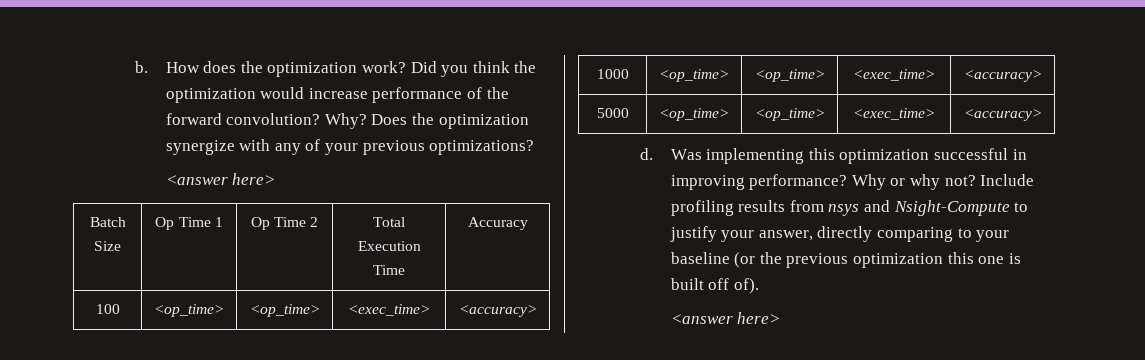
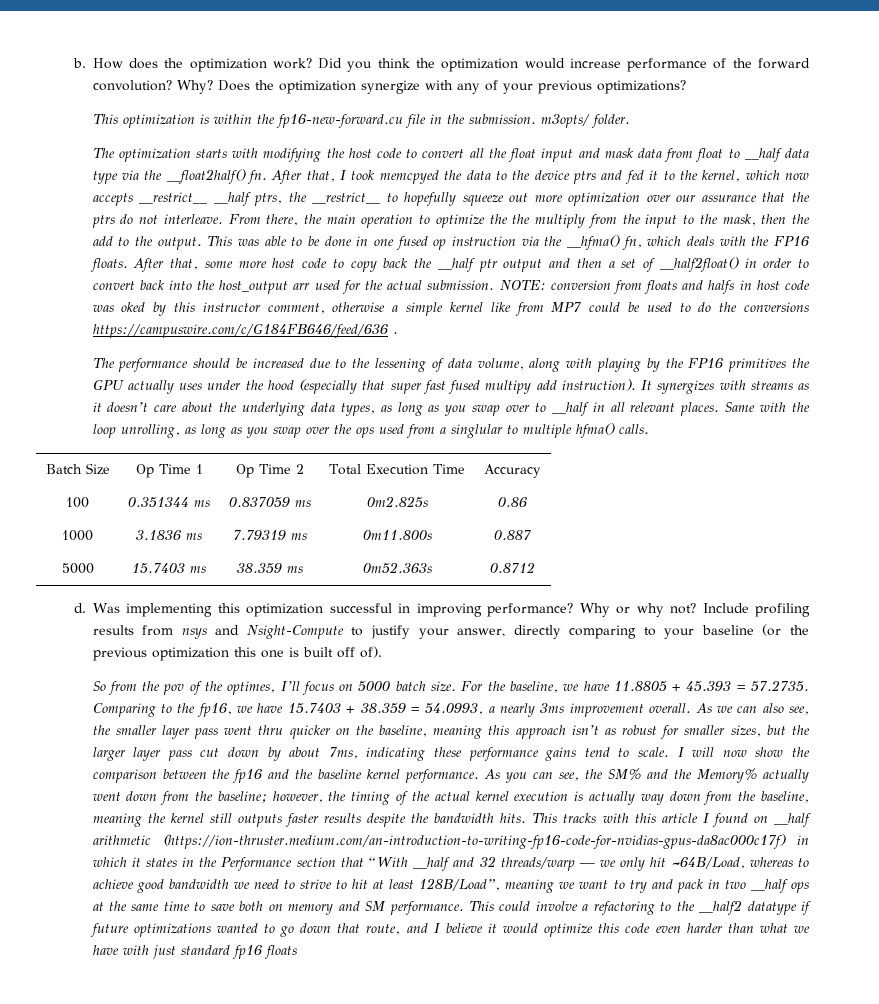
[165,173,276,185] <answer here> -> [92,114,630,128] [92,148,809,162] [92,169,809,184] [92,192,810,206] [91,214,810,228] [92,235,809,250] [89,257,809,272] [92,280,811,294] [92,302,810,316] [92,324,398,338] [92,358,811,372] [92,379,809,394] [92,402,810,416] [92,423,649,438] This optimization is within the fp16-new-forward.cu file in the submission. m3opts/ folder. // The optimization starts with modifying the host code to convert all the float input and mask data from float to __half data type via the __float2half() fn. After that, I took memcpyed the data to the device ptrs and fed it to the kernel, which now accepts __restrict__ __half ptrs, the __restrict__ to hopefully squeeze out more optimization over our assurance that the ptrs do not interleave. From there, the main operation to optimize the the multiply from the input to the mask, then the add to the output. This was able to be done in one fused op instruction via the __hfma() fn, which deals with the FP16 floats. After that, some more host code to copy back the __half ptr output and then a set of __half2float() in order to convert back into the host_output arr used for the actual submission. NOTE: conversion from floats and halfs in host code was oked by this instructor comment, otherwise a simple kernel like from MP7 could be used to do the conversions https://campuswire.com/c/G184FB646/feed/636 . // The performance should be increased due to the lessening of data volume, along with playing by the FP16 primitives the GPU actually uses under the hood (especially that super fast fused multipy add instruction). It synergizes with streams as it doesn’t care about the underlying data types, as long as you swap over to __half in all relevant places. Same with the loop unrolling, as long as you swap over the ops used from a singlular to multiple hfma() calls.
[154,304,224,317] [249,304,320,317] [348,304,430,316] [458,305,537,317] [596,69,629,79] [659,69,729,82] [754,69,825,82] [853,69,935,81] [963,70,1042,82] [596,108,629,118] [659,108,729,121] [754,108,825,121] [853,108,935,120] [963,109,1042,121] <op_time> | <op_time> | <exec_time> | <accuracy> // 1000 | <op_time> | <op_time> | <exec_time> | <accuracy> // 5000 | <op_time> | <op_time> | <exec_time> | <accuracy> -> [128,497,210,508] [228,497,311,508] [366,496,428,508] [498,497,527,507] [62,530,93,541] [136,530,202,540] [232,530,307,540] [362,530,432,540] [494,530,531,540] [61,563,94,574] [132,563,206,574] [236,563,303,574] [362,562,432,574] [490,562,535,573] 0.351344 ms | 0.837059 ms | 0m2.825s | 0.86 // 1000 | 3.1836 ms | 7.79319 ms | 0m11.800s | 0.887 // 5000 | 15.7403 ms | 38.359 ms | 0m52.363s | 0.8712
[670,312,781,324] <answer here> -> [92,680,809,695] [92,703,809,717] [92,725,810,739] [92,747,811,761] [92,768,810,783] [92,791,810,805] [92,813,811,827] [92,834,809,849] [92,856,810,871] [92,878,810,893] [92,900,812,915] [89,923,810,937] [92,945,297,959] So from the pov of the optimes, I’ll focus on 5000 batch size. For the baseline, we have 11.8805 + 45.393 = 57.2735. Comparing to the fp16, we have 15.7403 + 38.359 = 54.0993, a nearly 3ms improvement overall. As we can also see, the smaller layer pass went thru quicker on the baseline, meaning this approach isn’t as robust for smaller sizes, but the larger layer pass cut down by about 7ms, indicating these performance gains tend to scale. I will now show the comparison between the fp16 and the baseline kernel performance. As you can see, the SM% and the Memory% actually went down from the baseline; however, the timing of the actual kernel execution is actually way down from the baseline, meaning the kernel still outputs faster results despite the bandwidth hits. This tracks with this article I found on __half arithmetic (https://ion-thruster.medium.com/an-introduction-to-writing-fp16-code-for-nvidias-gpus-da8ac000c17f) in which it states in the Performance section that “With __half and 32 threads/warp — we only hit ~64B/Load, whereas to achieve good bandwidth we need to strive to hit at least 128B/Load”, meaning we want to try and pack in two __half ops at the same time to save both on memory and SM performance. This could involve a refactoring to the __half2 datatype if future optimizations wanted to go down that route, and I believe it would optimize this code even harder than what we have with just standard fp16 floats

